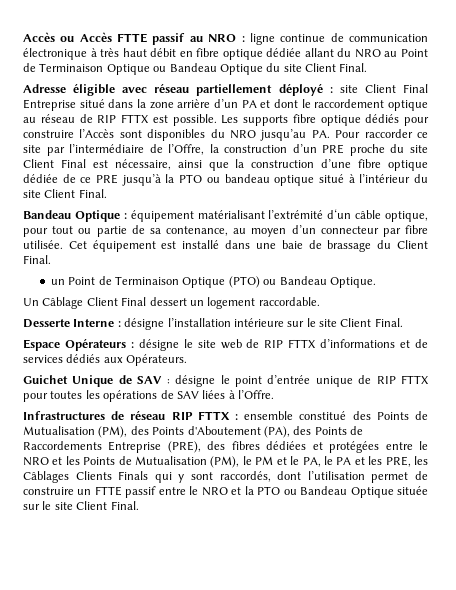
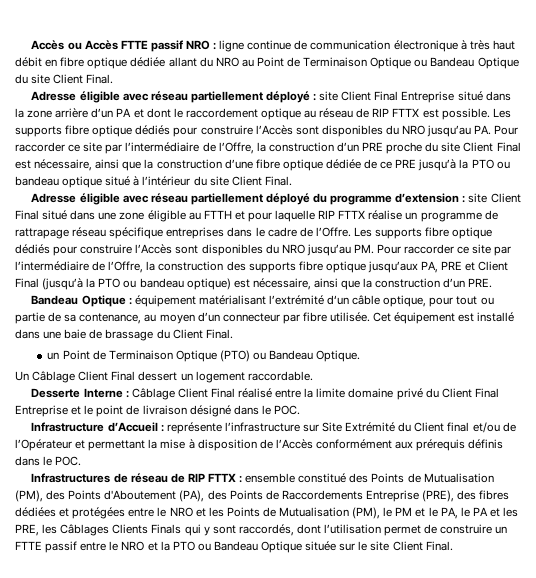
[189,36,203,42] au -> (183, 46) none
(107, 193) none -> [31,193,521,205] [15,210,498,222] [15,227,493,239] [15,244,512,256] [15,261,509,273] [15,278,493,290] // Adresse éligible avec réseau partiellement déployé du programme d’extension : site Client Final situé dans une zone éligible au FTTH et pour laquelle RIP FTTX réalise un programme de rattrapage réseau spécifique entreprises dans le cadre de l’Offre. Les supports fibre optique dédiés pour construire l’Accès sont disponibles du NRO jusqu’au PM. Pour raccorder ce site par l’intermédiaire de l’Offre, la construction des supports fibre optique jusqu’aux PA, PRE et Client Final (jusqu’à la PTO ou bandeau optique) est nécessaire, ainsi que la construction d’un PRE.
[124,318,403,330] [23,339,428,351] [23,354,188,366] [23,375,429,387] [23,390,274,402] désigne l’installation intérieure sur le site Client Final. // Espace Opérateurs : désigne le site web de RIP FTTX d’informations et de services dédiés aux Opérateurs. // Guichet Unique de SAV : désigne le point d’entrée unique de RIP FTTX pour toutes les opérations de SAV liées à l’Offre. -> [131,388,499,400] [15,405,300,417] [31,422,516,434] [15,439,504,451] [15,456,82,466] Câblage Client Final réalisé entre la limite domaine privé du Client Final Entreprise et le point de livraison désigné dans le POC. // Infrastructure d’Accueil : représente l’infrastructure sur Site Extrémité du Client final et/ou de l’Opérateur et permettant la mise à disposition de l’Accès conformément aux prérequis définis dans le POC.
(166, 415) none -> [170,473,185,483] de

